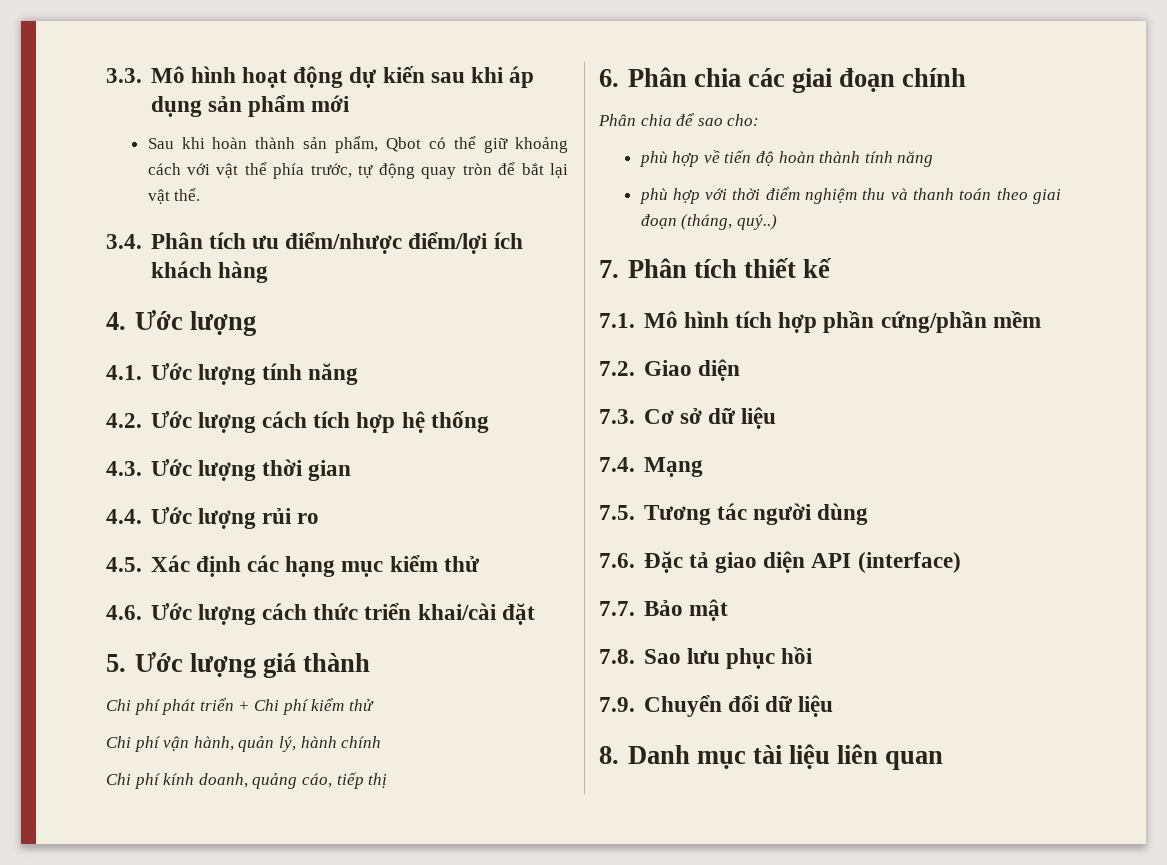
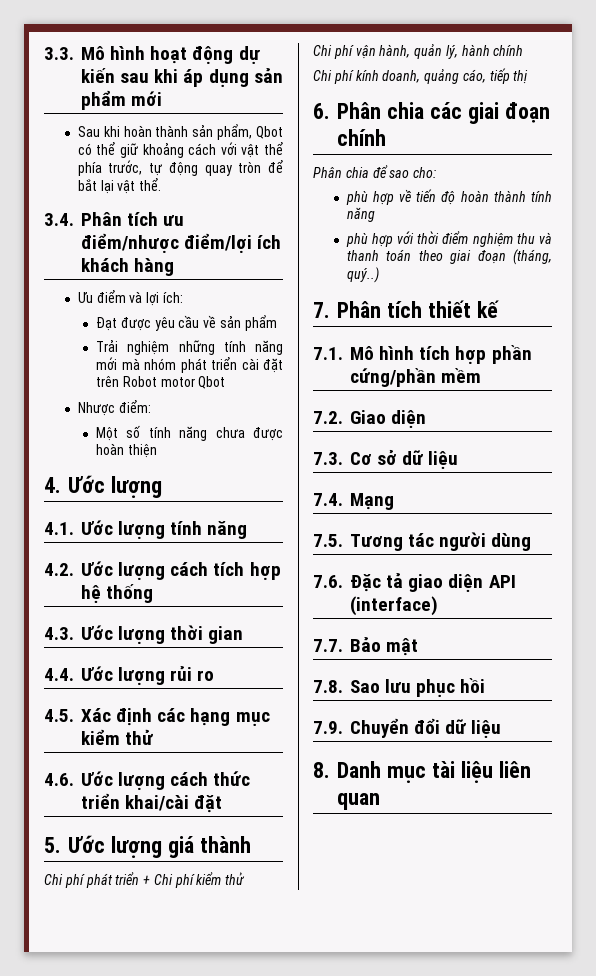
(268, 272) none -> [77,290,183,306] [96,315,277,331] [96,340,283,355] [96,357,283,373] [96,376,226,389] [77,400,151,416] [96,425,283,441] [96,443,157,458] // Ưu điểm và lợi ích: // Đạt được yêu cầu về sản phẩm // Trải nghiệm những tính năng mới mà nhóm phát triển cài đặt trên Robot motor Qbot // Nhược điểm: // Một số tính năng chưa được hoàn thiện

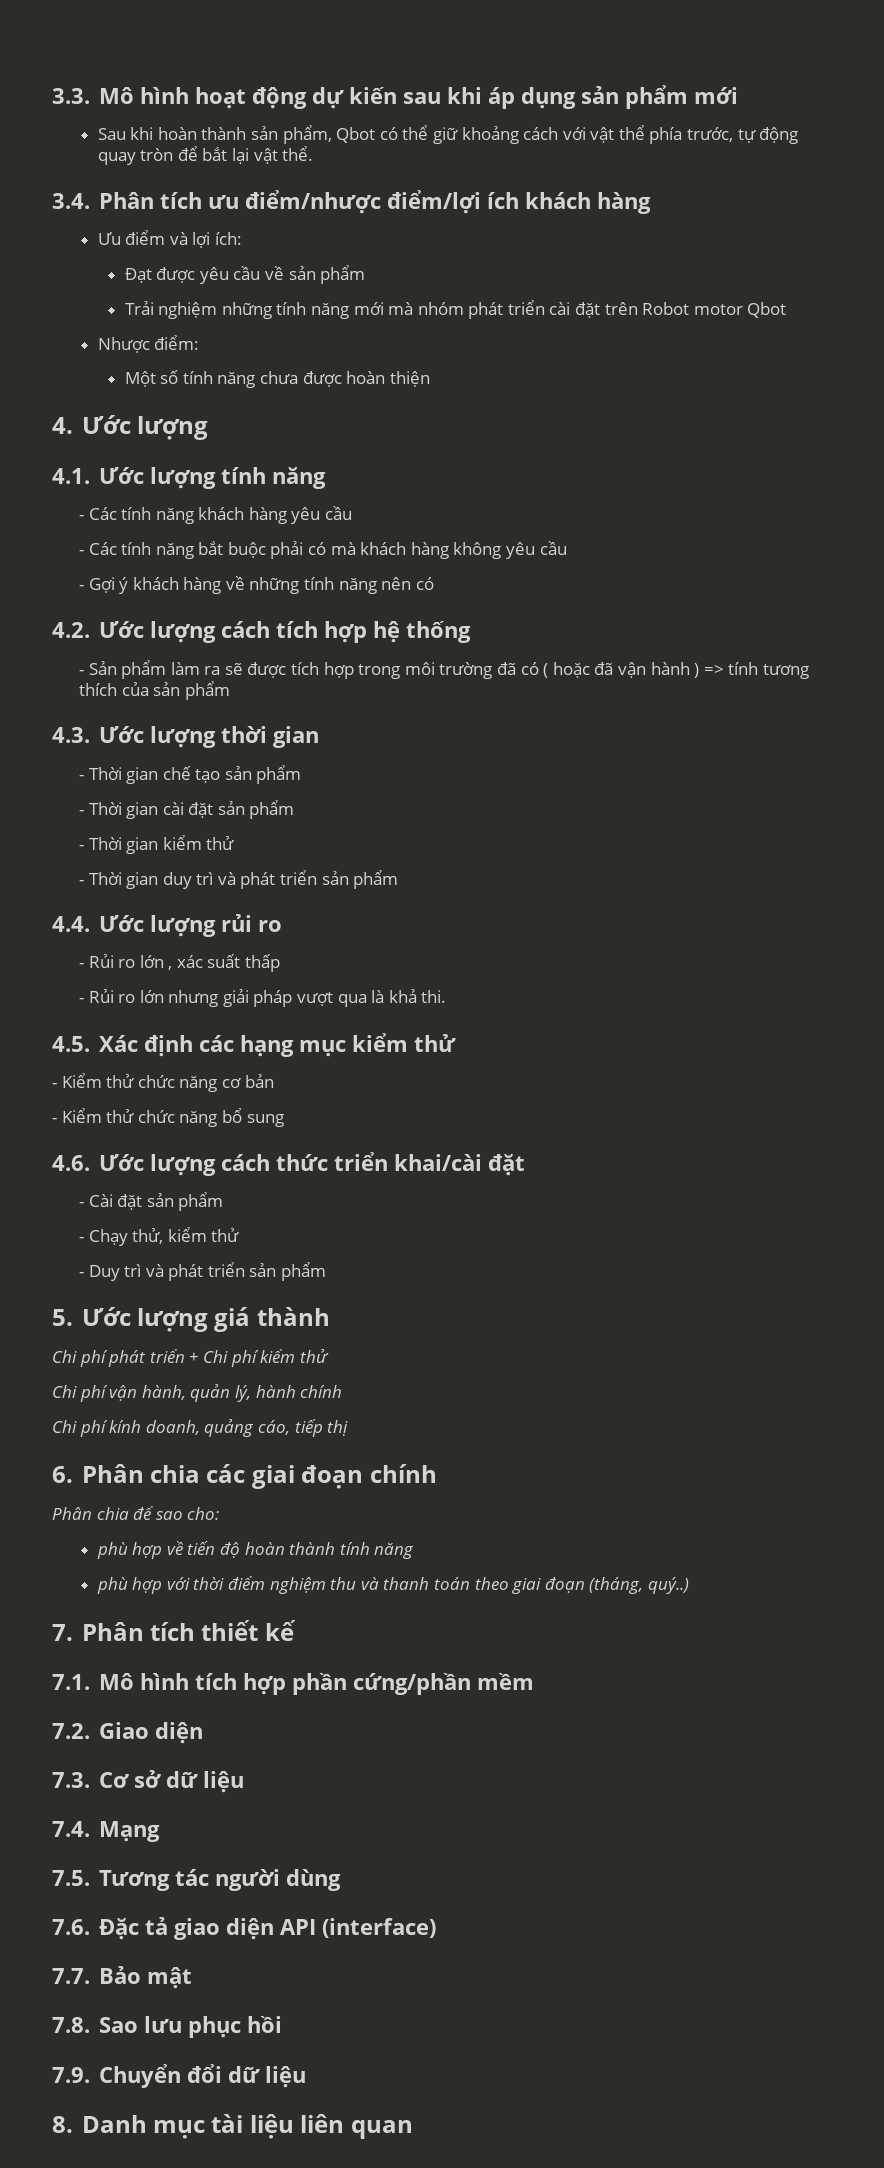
(248, 530) none -> [78,506,353,524] [78,541,567,559] [78,576,434,594] // - Các tính năng khách hàng yêu cầu // - Các tính năng bắt buộc phải có mà khách hàng không yêu cầu // - Gợi ý khách hàng về những tính năng nên có
(154, 593) none -> [78,660,809,679] [78,681,230,700] // - Sản phẩm làm ra sẽ được tích hợp trong môi trường đã có ( hoặc đã vận hành ) => tính tương thích của sản phẩm
(244, 635) none -> [78,765,302,784] [78,800,295,819] [78,835,235,854] [78,870,399,889] // - Thời gian chế tạo sản phẩm // - Thời gian cài đặt sản phẩm // - Thời gian kiểm thử // - Thời gian duy trì và phát triển sản phẩm
(215, 675) none -> [78,954,281,972] [78,989,447,1007] // - Rủi ro lớn , xác suất thấp // - Rủi ro lớn nhưng giải pháp vượt qua là khả thi.
(154, 737) none -> [52,1073,274,1092] [52,1108,284,1127] // - Kiểm thử chức năng cơ bản // - Kiểm thử chức năng bổ sung
(223, 804) none -> [78,1192,224,1211] [78,1227,240,1246] [78,1262,327,1281] // - Cài đặt sản phẩm // - Chạy thử, kiểm thử // - Duy trì và phát triển sản phẩm

